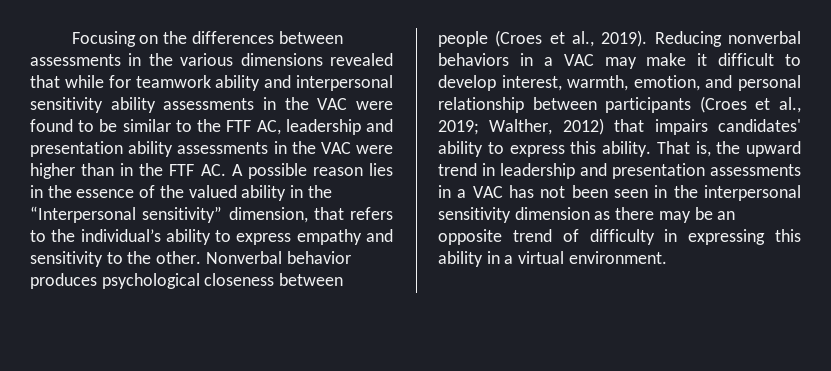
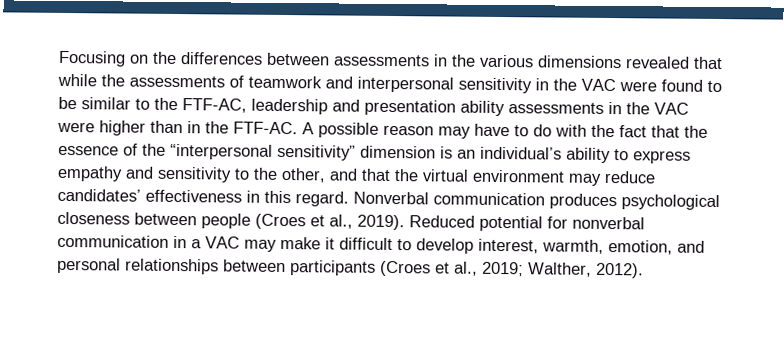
[108,75,261,91] for teamwork ability -> [101,74,322,89] the assessments of teamwork
[110,97,255,113] ability assessments -> (532, 85) none
[226,120,281,135] FTF AC, -> [182,98,247,113] FTF-AC,
[169,164,226,176] FTF AC. -> [233,121,298,135] FTF-AC.
[369,163,393,176] [30,185,332,201] [30,206,393,223] [30,229,76,242] lies in the essence of the valued ability in the “Interpersonal sensitivity” dimension, that refers to the -> [438,123,708,139] [58,143,476,161] may have to do with the fact that the essence of the “interpersonal sensitivity” dimension is an
[156,251,351,264] other. Nonverbal behavior -> [281,167,656,186] [57,188,545,207] other, and that the virtual environment may reduce candidates’ effectiveness in this regard. Nonverbal communication
[654,31,801,47] [438,53,509,66] Reducing nonverbal behaviors -> [409,215,645,232] [57,234,169,248] Reduced potential for nonverbal communication
[438,97,524,113] relationship -> [125,258,219,275] relationships
[562,118,801,135] [438,141,801,157] [438,163,801,179] [438,185,801,201] [438,207,736,223] [438,229,801,245] [438,251,667,267] 2012) that impairs candidates' ability to express this ability. That is, the upward trend in leadership and presentation assessments in a VAC has not been seen in the interpersonal sensitivity dimension as there may be an opposite trend of difficulty in expressing this ability in a virtual environment. -> [596,262,644,279] 2012).

